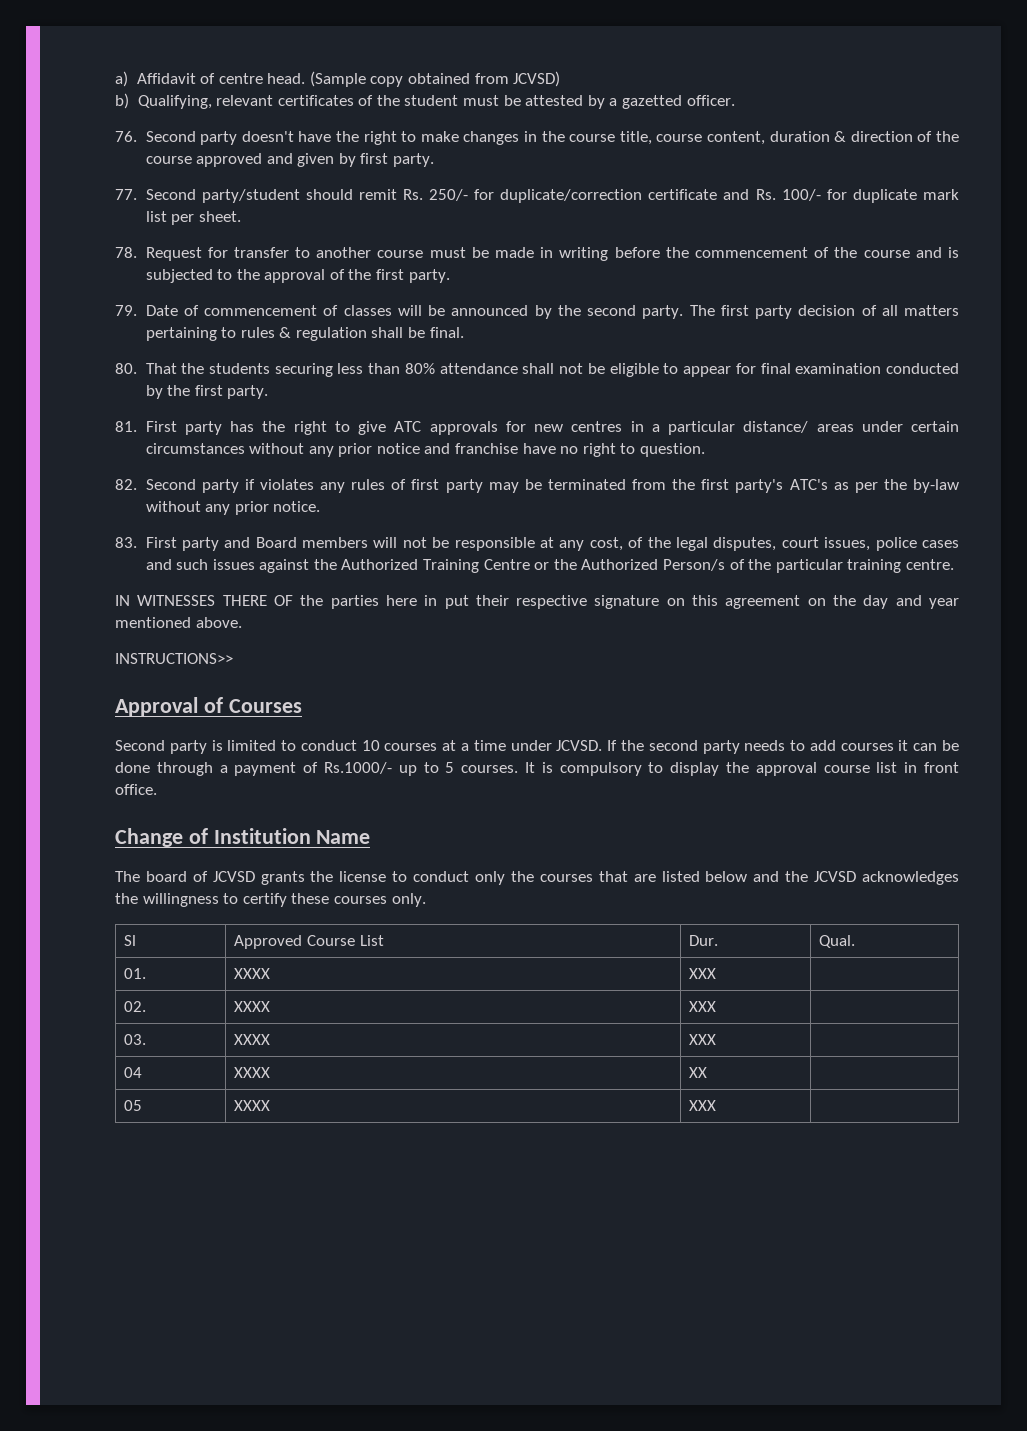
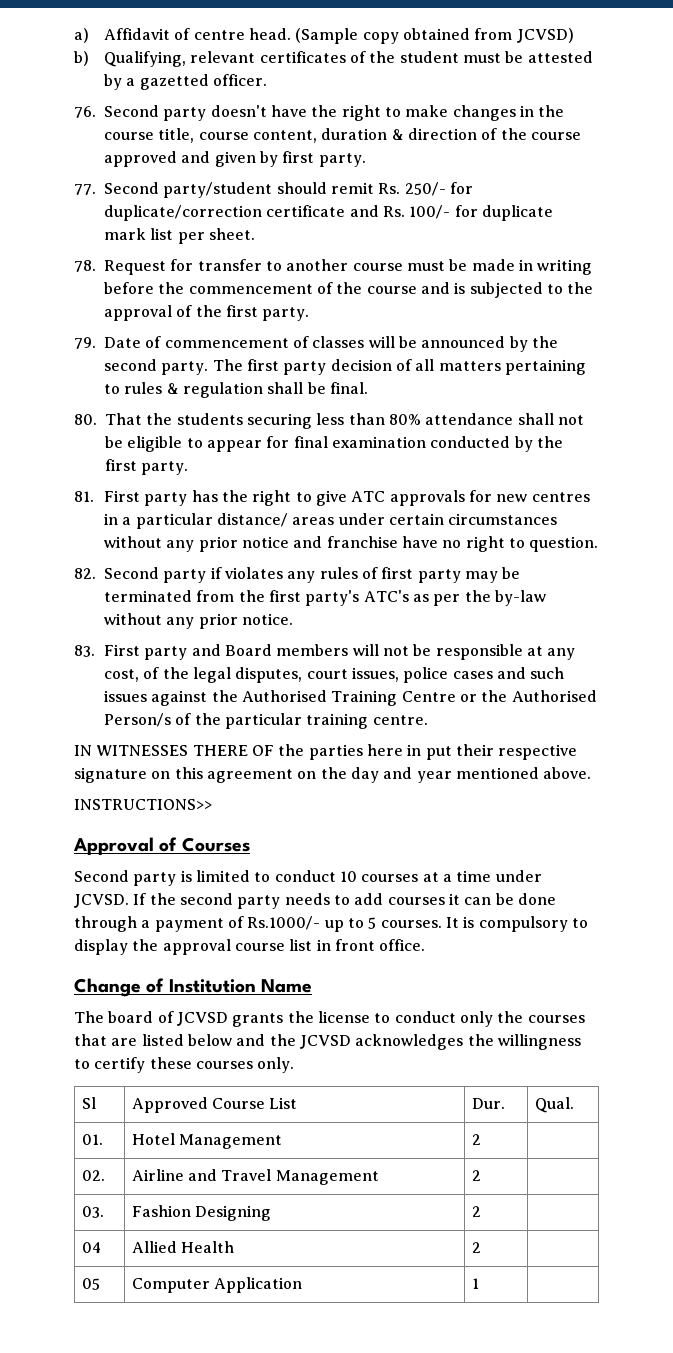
[341,559,419,570] Authorized -> [241,690,327,702] Authorised
[581,559,659,570] Authorized -> [511,690,597,702] Authorised
[234,968,271,979] [689,968,717,979] [124,1001,147,1012] [234,1001,271,1012] [689,1001,717,1012] [124,1034,147,1045] [234,1034,271,1045] [689,1034,717,1045] [124,1067,143,1078] [234,1067,271,1078] [689,1067,708,1078] [124,1100,143,1111] [234,1100,271,1111] [689,1100,717,1111] XXXX | XXX | // 02. | XXXX | XXX | // 03. | XXXX | XXX | // 04 | XXXX | XX | // 05 | XXXX | XXX -> [131,1133,283,1149] [471,1134,481,1145] [81,1170,105,1181] [131,1169,379,1185] [471,1170,481,1181] [81,1206,104,1218] [131,1205,272,1221] [471,1206,481,1217] [81,1242,101,1253] [131,1241,235,1253] [471,1242,481,1253] [81,1278,100,1290] [131,1277,303,1293] [471,1278,479,1289] Hotel Management | 2 | // 02. | Airline and Travel Management | 2 | // 03. | Fashion Designing | 2 | // 04 | Allied Health | 2 | // 05 | Computer Application | 1

